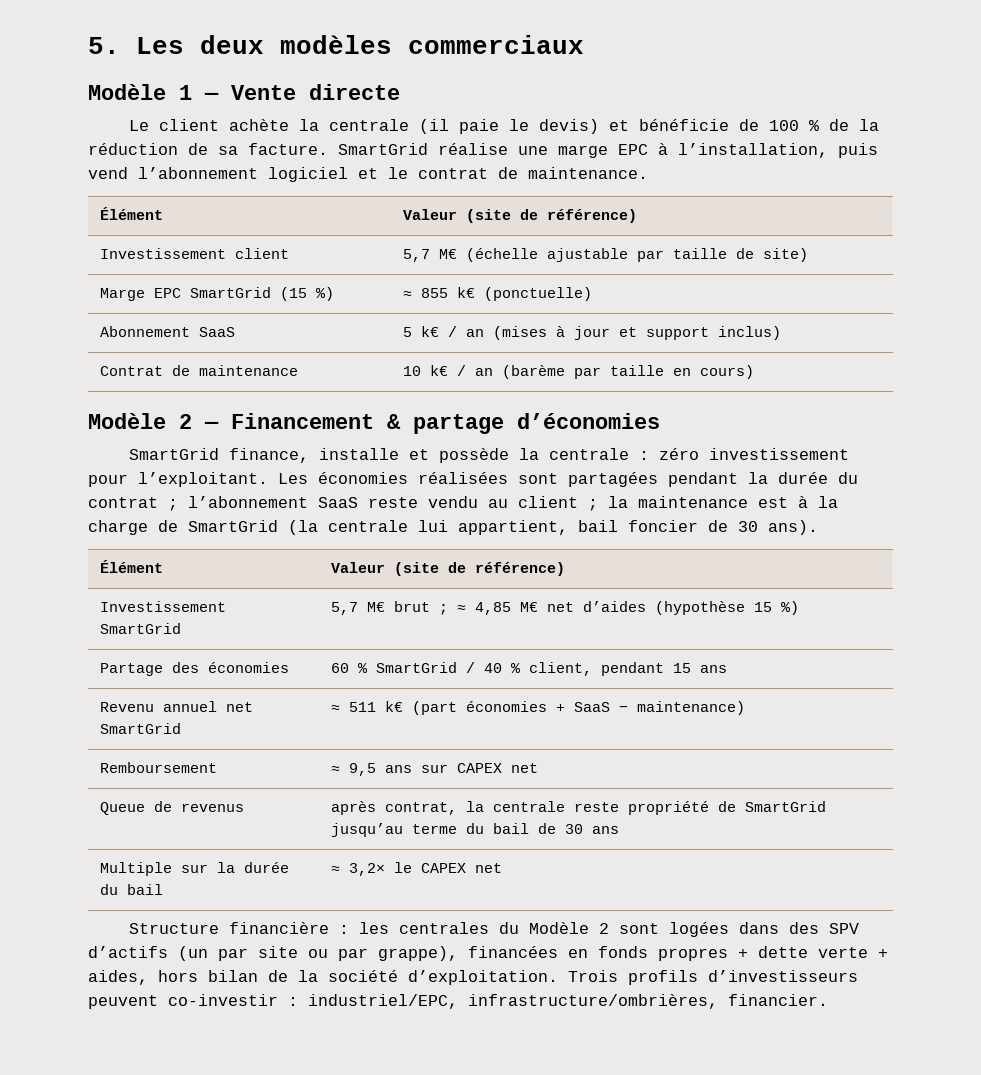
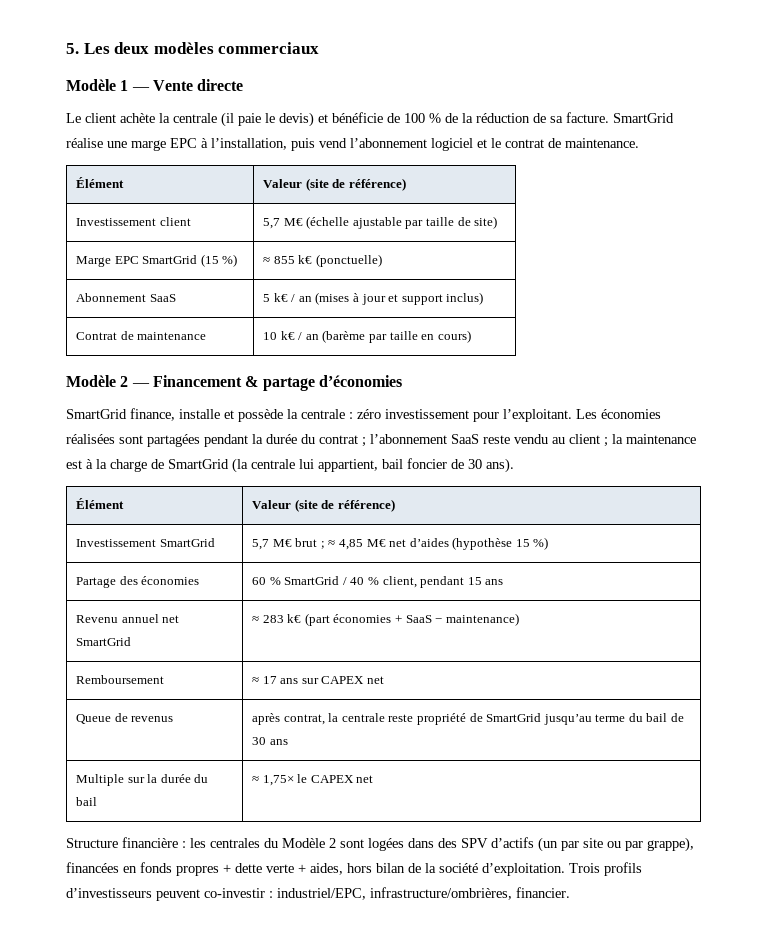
[349,702,377,712] 511 -> [262,615,284,623] 283
[349,763,377,776] 9,5 -> [262,676,277,684] 17
[349,863,386,876] 3,2× -> [262,775,294,786] 1,75×

